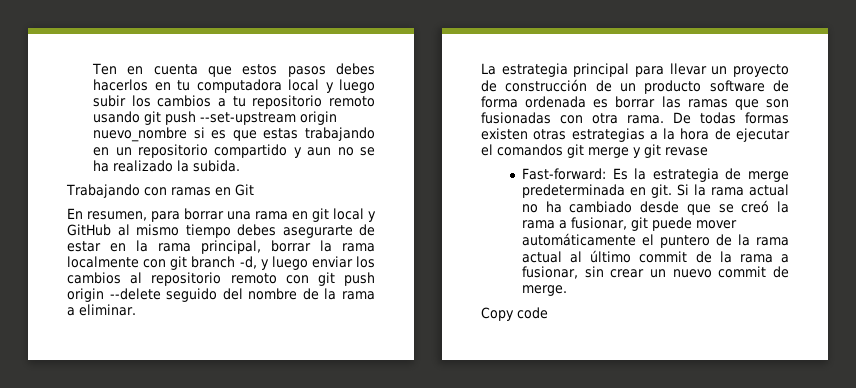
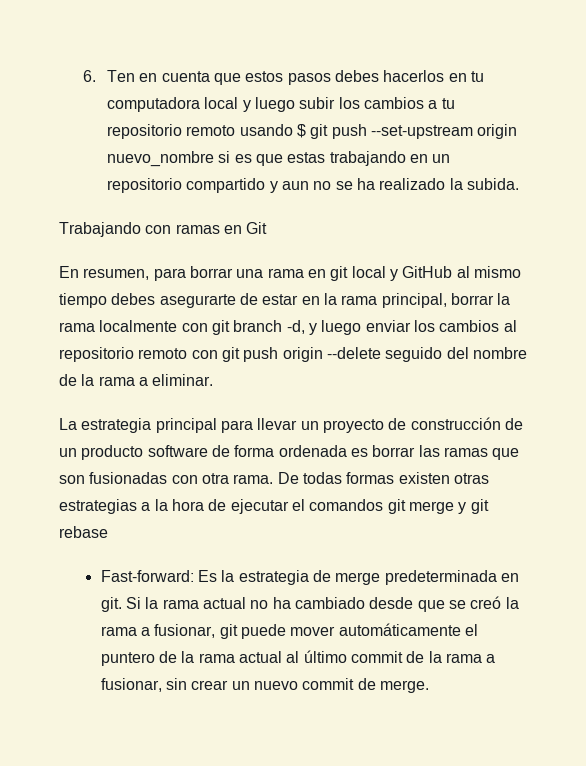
(92, 69) none -> [83,70,97,82] 6.
(141, 117) none -> [297,124,307,138] $
[665,147,708,156] revase -> [59,526,108,538] rebase
[481,307,548,321] // Copy code -> (429, 686) none

